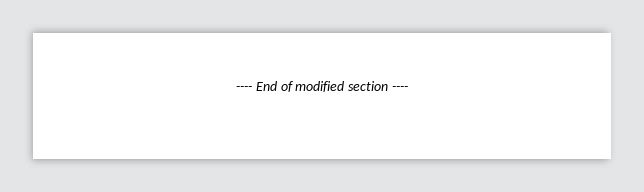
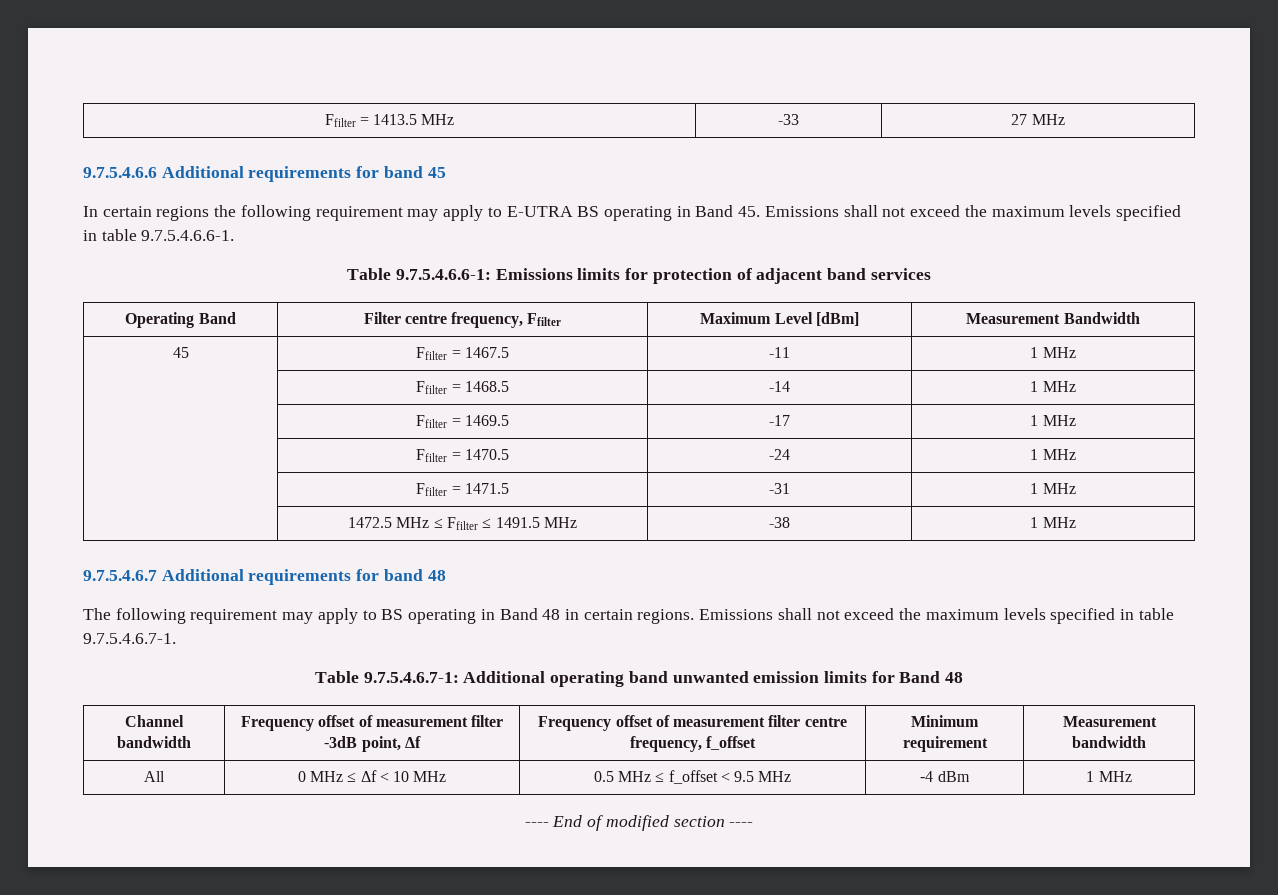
(236, 88) none -> [324,114,455,127] [778,114,799,125] [1011,114,1065,125] [83,166,446,182] [83,205,1181,221] [83,229,235,241] [347,268,931,284] [125,312,236,328] [363,312,562,328] [700,312,859,326] [966,312,1140,324] [172,347,189,358] [416,347,509,360] [769,347,790,358] [1030,347,1076,358] [416,381,509,394] [769,381,790,392] [1030,381,1076,392] [416,415,509,428] [769,415,790,426] [1030,415,1076,426] [416,449,509,462] [769,449,790,460] [1030,449,1076,460] [416,483,509,496] [769,483,790,494] [1030,483,1076,494] [348,517,577,530] [769,517,790,528] [1030,517,1076,528] [83,569,446,585] [83,608,1174,624] [83,633,176,644] [314,671,964,687] [125,715,184,727] [117,736,191,748] [240,715,504,731] [324,736,421,752] [538,715,847,731] [629,736,757,752] [911,715,979,727] [902,736,988,752] [1062,716,1157,727] [1072,736,1146,748] [144,771,165,782] [297,770,447,782] [593,770,792,784] [920,771,970,782] [1086,771,1132,782] Ffilter = 1413.5 MHz | -33 | 27 MHz // 9.7.5.4.6.6 Additional requirements for band 45 // In certain regions the following requirement may apply to E-UTRA BS operating in Band 45. Emissions shall not exceed the maximum levels specified in table 9.7.5.4.6.6-1. // Table 9.7.5.4.6.6-1: Emissions limits for protection of adjacent band services // Operating Band | Filter centre frequency, Ffilter | Maximum Level [dBm] | Measurement Bandwidth // 45 | Ffilter = 1467.5 | -11 | 1 MHz // | Ffilter = 1468.5 | -14 | 1 MHz // | Ffilter = 1469.5 | -17 | 1 MHz // | Ffilter = 1470.5 | -24 | 1 MHz // | Ffilter = 1471.5 | -31 | 1 MHz // | 1472.5 MHz ≤ Ffilter ≤ 1491.5 MHz | -38 | 1 MHz // 9.7.5.4.6.7 Additional requirements for band 48 // The following requirement may apply to BS operating in Band 48 in certain regions. Emissions shall not exceed the maximum levels specified in table 9.7.5.4.6.7-1. // Table 9.7.5.4.6.7-1: Additional operating band unwanted emission limits for Band 48 // Channel bandwidth | Frequency offset of measurement filter -3dB point, Δf | Frequency offset of measurement filter centre frequency, f_offset | Minimum requirement | Measurement bandwidth // All | 0 MHz ≤ Δf < 10 MHz | 0.5 MHz ≤ f_offset < 9.5 MHz | -4 dBm | 1 MHz //

